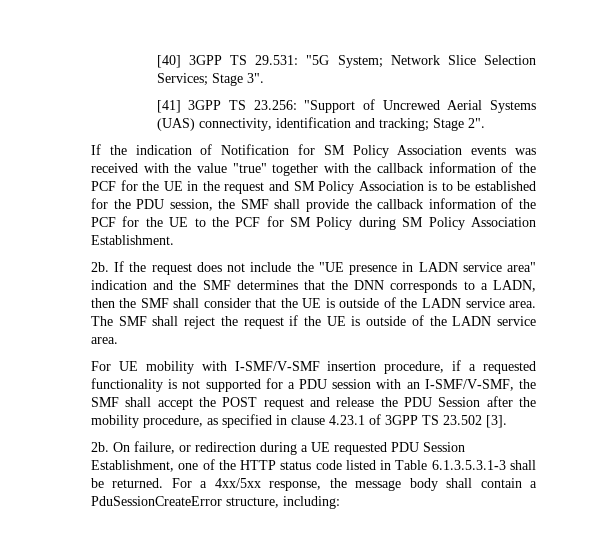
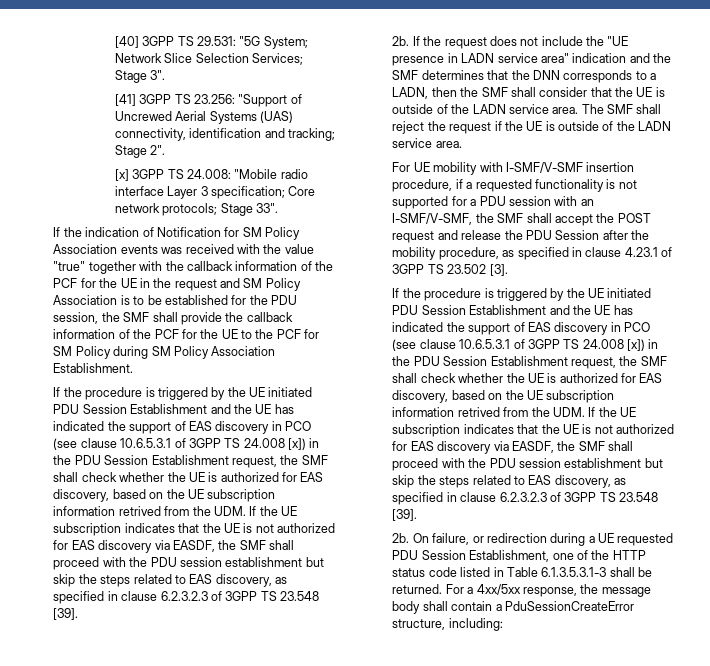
(485, 123) none -> [114,169,308,181] [114,186,316,199] [114,203,278,216] // [x] 3GPP TS 24.008: "Mobile radio interface Layer 3 specification; Core network protocols; Stage 33".
(174, 240) none -> [53,387,313,400] [53,404,294,414] [53,421,312,434] [53,438,320,450] [53,455,328,468] [53,472,324,482] [53,489,276,502] [53,506,298,516] [53,523,336,536] [53,540,295,553] [53,557,324,570] [53,574,288,587] [53,591,320,604] [53,608,79,620] // If the procedure is triggered by the UE initiated PDU Session Establishment and the UE has indicated the support of EAS discovery in PCO (see clause 10.6.5.3.1 of 3GPP TS 24.008 [x]) in the PDU Session Establishment request, the SMF shall check whether the UE is authorized for EAS discovery, based on the UE subscription information retrived from the UDM. If the UE subscription indicates that the UE is not authorized for EAS discovery via EASDF, the SMF shall proceed with the PDU session establishment but skip the steps related to EAS discovery, as specified in clause 6.2.3.2.3 of 3GPP TS 23.548 [39].
(507, 421) none -> [392,288,652,301] [392,305,633,315] [392,322,651,335] [392,339,659,351] [392,356,667,369] [392,373,663,383] [392,390,615,403] [392,407,637,417] [392,424,675,437] [392,441,634,454] [392,458,663,471] [392,475,627,488] [392,492,659,505] [392,509,418,521] // If the procedure is triggered by the UE initiated PDU Session Establishment and the UE has indicated the support of EAS discovery in PCO (see clause 10.6.5.3.1 of 3GPP TS 24.008 [x]) in the PDU Session Establishment request, the SMF shall check whether the UE is authorized for EAS discovery, based on the UE subscription information retrived from the UDM. If the UE subscription indicates that the UE is not authorized for EAS discovery via EASDF, the SMF shall proceed with the PDU session establishment but skip the steps related to EAS discovery, as specified in clause 6.2.3.2.3 of 3GPP TS 23.548 [39].

